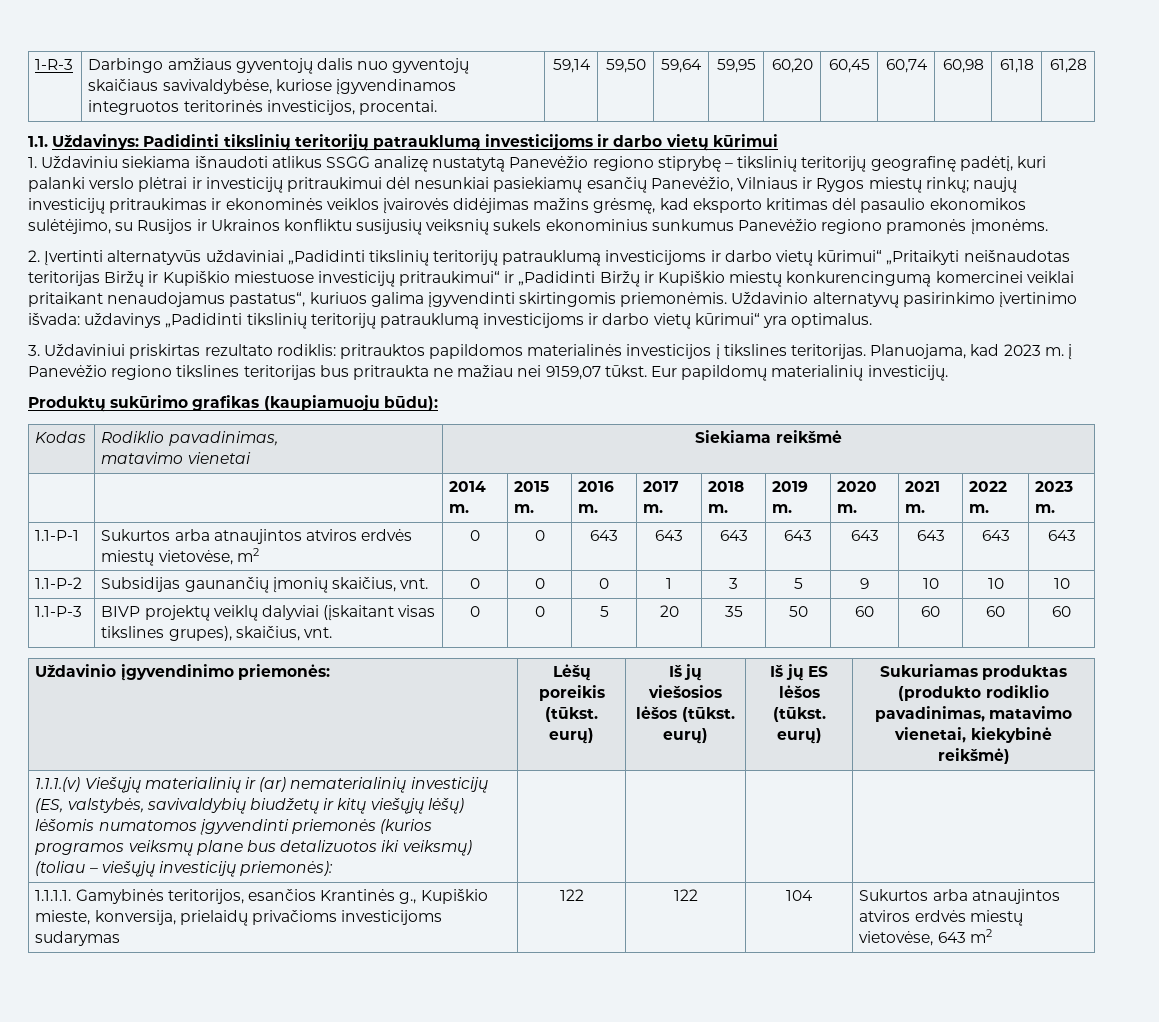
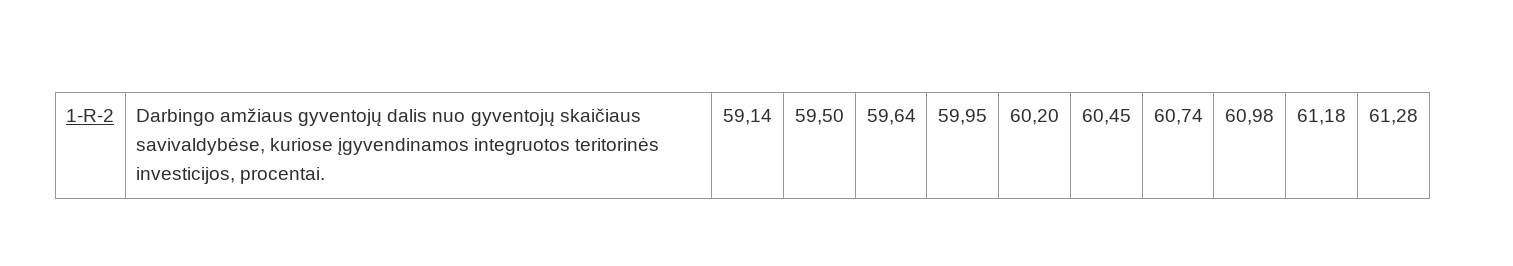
[35,59,74,70] 1-R-3 -> [65,109,114,122] 1-R-2
[28,134,778,151] [28,156,1046,172] [28,177,1017,193] [28,198,1026,214] [28,219,1048,235] [28,250,1070,266] [28,271,1074,287] [28,292,1078,308] [28,313,873,329] [28,344,1072,360] [28,365,948,381] [28,395,438,412] [35,431,87,443] [101,431,278,446] [101,452,251,464] [695,430,842,443] [449,481,487,492] [449,504,470,513] [514,481,550,492] [514,504,535,513] [578,481,615,492] [578,504,599,513] [643,481,680,492] [643,504,664,513] [708,481,745,492] [708,504,729,513] [772,481,809,492] [772,504,793,513] [837,481,878,492] [837,504,858,513] [905,481,941,492] [905,504,926,513] [969,481,1008,492] [969,504,990,513] [1035,481,1074,492] [1035,504,1056,513] [35,530,80,541] [101,529,413,544] [101,548,259,566] [470,530,480,541] [534,530,545,541] [590,530,618,541] [655,530,683,541] [719,530,748,541] [784,530,812,541] [850,530,879,541] [916,530,945,541] [981,530,1010,541] [1047,530,1076,541] [35,577,83,589] [101,577,429,593] [470,578,480,589] [534,578,545,589] [599,578,609,589] [666,578,672,589] [729,578,738,589] [793,578,803,589] [860,578,869,589] [922,578,939,589] [987,578,1004,589] [1053,578,1070,589] [35,606,83,617] [101,605,436,621] [101,626,332,641] [470,606,480,617] [534,606,545,617] [599,606,609,617] [659,605,679,617] [724,606,743,617] [788,606,808,617] [855,606,874,617] [921,606,940,617] [986,606,1005,617] [1052,606,1071,617] [35,664,330,681] [552,664,591,681] [538,685,605,701] [545,707,598,722] [549,728,594,744] [668,664,703,681] [648,685,722,698] [636,706,735,722] [663,728,708,744] [770,664,828,681] [778,685,820,698] [772,707,826,722] [776,728,822,744] [879,664,1068,680] [898,685,1049,701] [874,706,1073,722] [894,727,1052,743] [937,748,1010,764] [35,777,488,793] [35,798,464,814] [35,819,433,835] [35,840,472,856] [35,861,334,877] [35,889,488,904] [35,910,443,926] [35,931,121,946] [559,889,584,901] [673,889,698,901] [786,890,813,901] [859,889,1060,904] [859,910,1023,926] [859,929,992,946] // 1.1. Uždavinys: Padidinti tikslinių teritorijų patrauklumą investicijoms ir darbo vietų kūrimui // 1. Uždaviniu siekiama išnaudoti atlikus SSGG analizę nustatytą Panevėžio regiono stiprybę – tikslinių teritorijų geografinę padėtį, kuri palanki verslo plėtrai ir investicijų pritraukimui dėl nesunkiai pasiekiamų esančių Panevėžio, Vilniaus ir Rygos miestų rinkų; naujų investicijų pritraukimas ir ekonominės veiklos įvairovės didėjimas mažins grėsmę, kad eksporto kritimas dėl pasaulio ekonomikos sulėtėjimo, su Rusijos ir Ukrainos konfliktu susijusių veiksnių sukels ekonominius sunkumus Panevėžio regiono pramonės įmonėms. // 2. Įvertinti alternatyvūs uždaviniai „Padidinti tikslinių teritorijų patrauklumą investicijoms ir darbo vietų kūrimui“ „Pritaikyti neišnaudotas teritorijas Biržų ir Kupiškio miestuose investicijų pritraukimui“ ir „Padidinti Biržų ir Kupiškio miestų konkurencingumą komercinei veiklai pritaikant nenaudojamus pastatus“, kuriuos galima įgyvendinti skirtingomis priemonėmis. Uždavinio alternatyvų pasirinkimo įvertinimo išvada: uždavinys „Padidinti tikslinių teritorijų patrauklumą investicijoms ir darbo vietų kūrimui“ yra optimalus. // 3. Uždaviniui priskirtas rezultato rodiklis: pritrauktos papildomos materialinės investicijos į tikslines teritorijas. Planuojama, kad 2023 m. į Panevėžio regiono tikslines teritorijas bus pritraukta ne mažiau nei 9159,07 tūkst. Eur papildomų materialinių investicijų. // Produktų sukūrimo grafikas (kaupiamuoju būdu): // Kodas | Rodiklio pavadinimas, // matavimo vienetai | Siekiama reikšmė // | | 2014 m. | 2015 m. | 2016 m. | 2017 m. | 2018 m. | 2019 m. | 2020 m. | 2021 m. | 2022 m. | 2023 m. // 1.1-P-1 | Sukurtos arba atnaujintos atviros erdvės miestų vietovėse, m2 | 0 | 0 | 643 | 643 | 643 | 643 | 643 | 643 | 643 | 643 // 1.1-P-2 | Subsidijas gaunančių įmonių skaičius, vnt. | 0 | 0 | 0 | 1 | 3 | 5 | 9 | 10 | 10 | 10 // 1.1-P-3 | BIVP projektų veiklų dalyviai (įskaitant visas tikslines grupes), skaičius, vnt. | 0 | 0 | 5 | 20 | 35 | 50 | 60 | 60 | 60 | 60 // Uždavinio įgyvendinimo priemonės: | Lėšų poreikis (tūkst. eurų) | Iš jų viešosios lėšos (tūkst. eurų) | Iš jų ES lėšos (tūkst. eurų) | Sukuriamas produktas (produkto rodiklio pavadinimas, matavimo vienetai, kiekybinė reikšmė) // 1.1.1.(v) Viešųjų materialinių ir (ar) nematerialinių investicijų (ES, valstybės, savivaldybių biudžetų ir kitų viešųjų lėšų) lėšomis numatomos įgyvendinti priemonės (kurios programos veiksmų plane bus detalizuotos iki veiksmų) (toliau – viešųjų investicijų priemonės): | | | | // 1.1.1.1. Gamybinės teritorijos, esančios Krantinės g., Kupiškio mieste, konversija, prielaidų privačioms investicijoms sudarymas | 122 | 122 | 104 | Sukurtos arba atnaujintos atviros erdvės miestų vietovėse, 643 m2 -> (1418, 117) none

